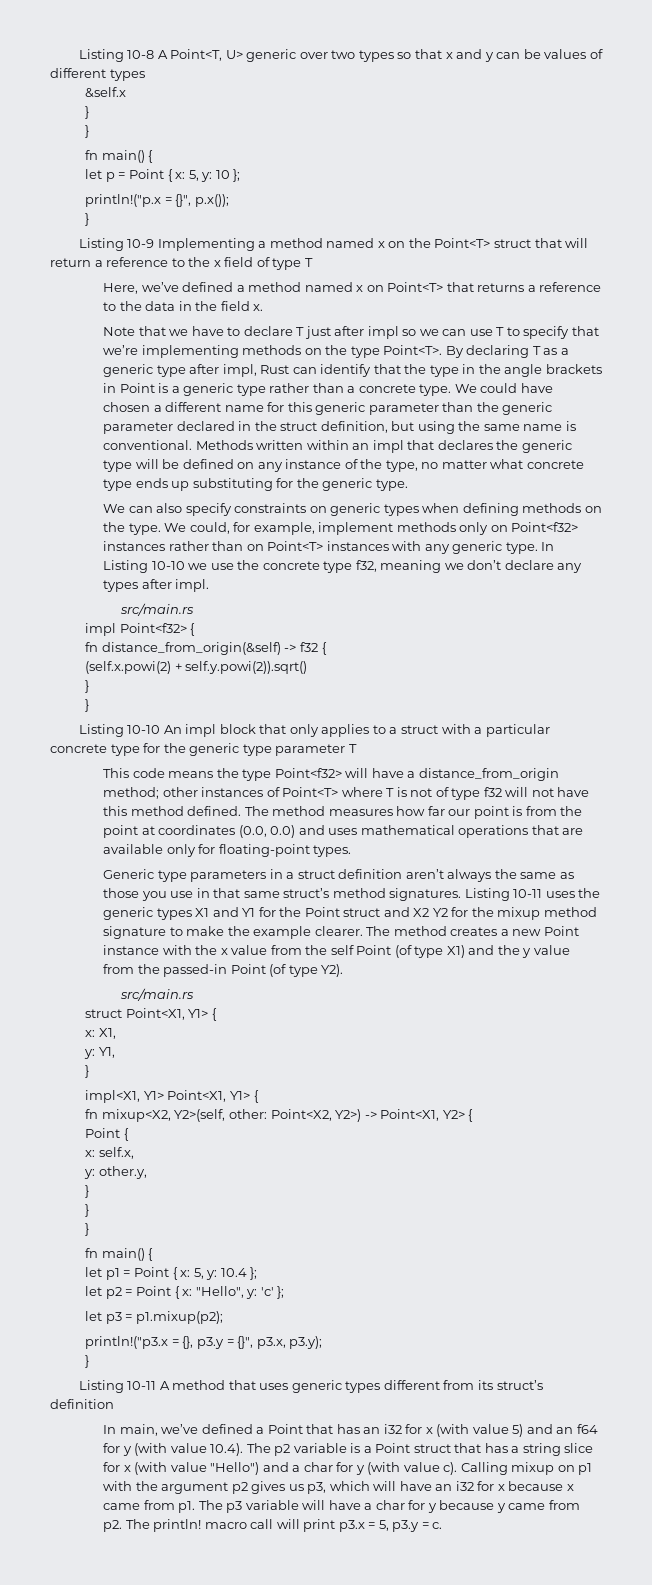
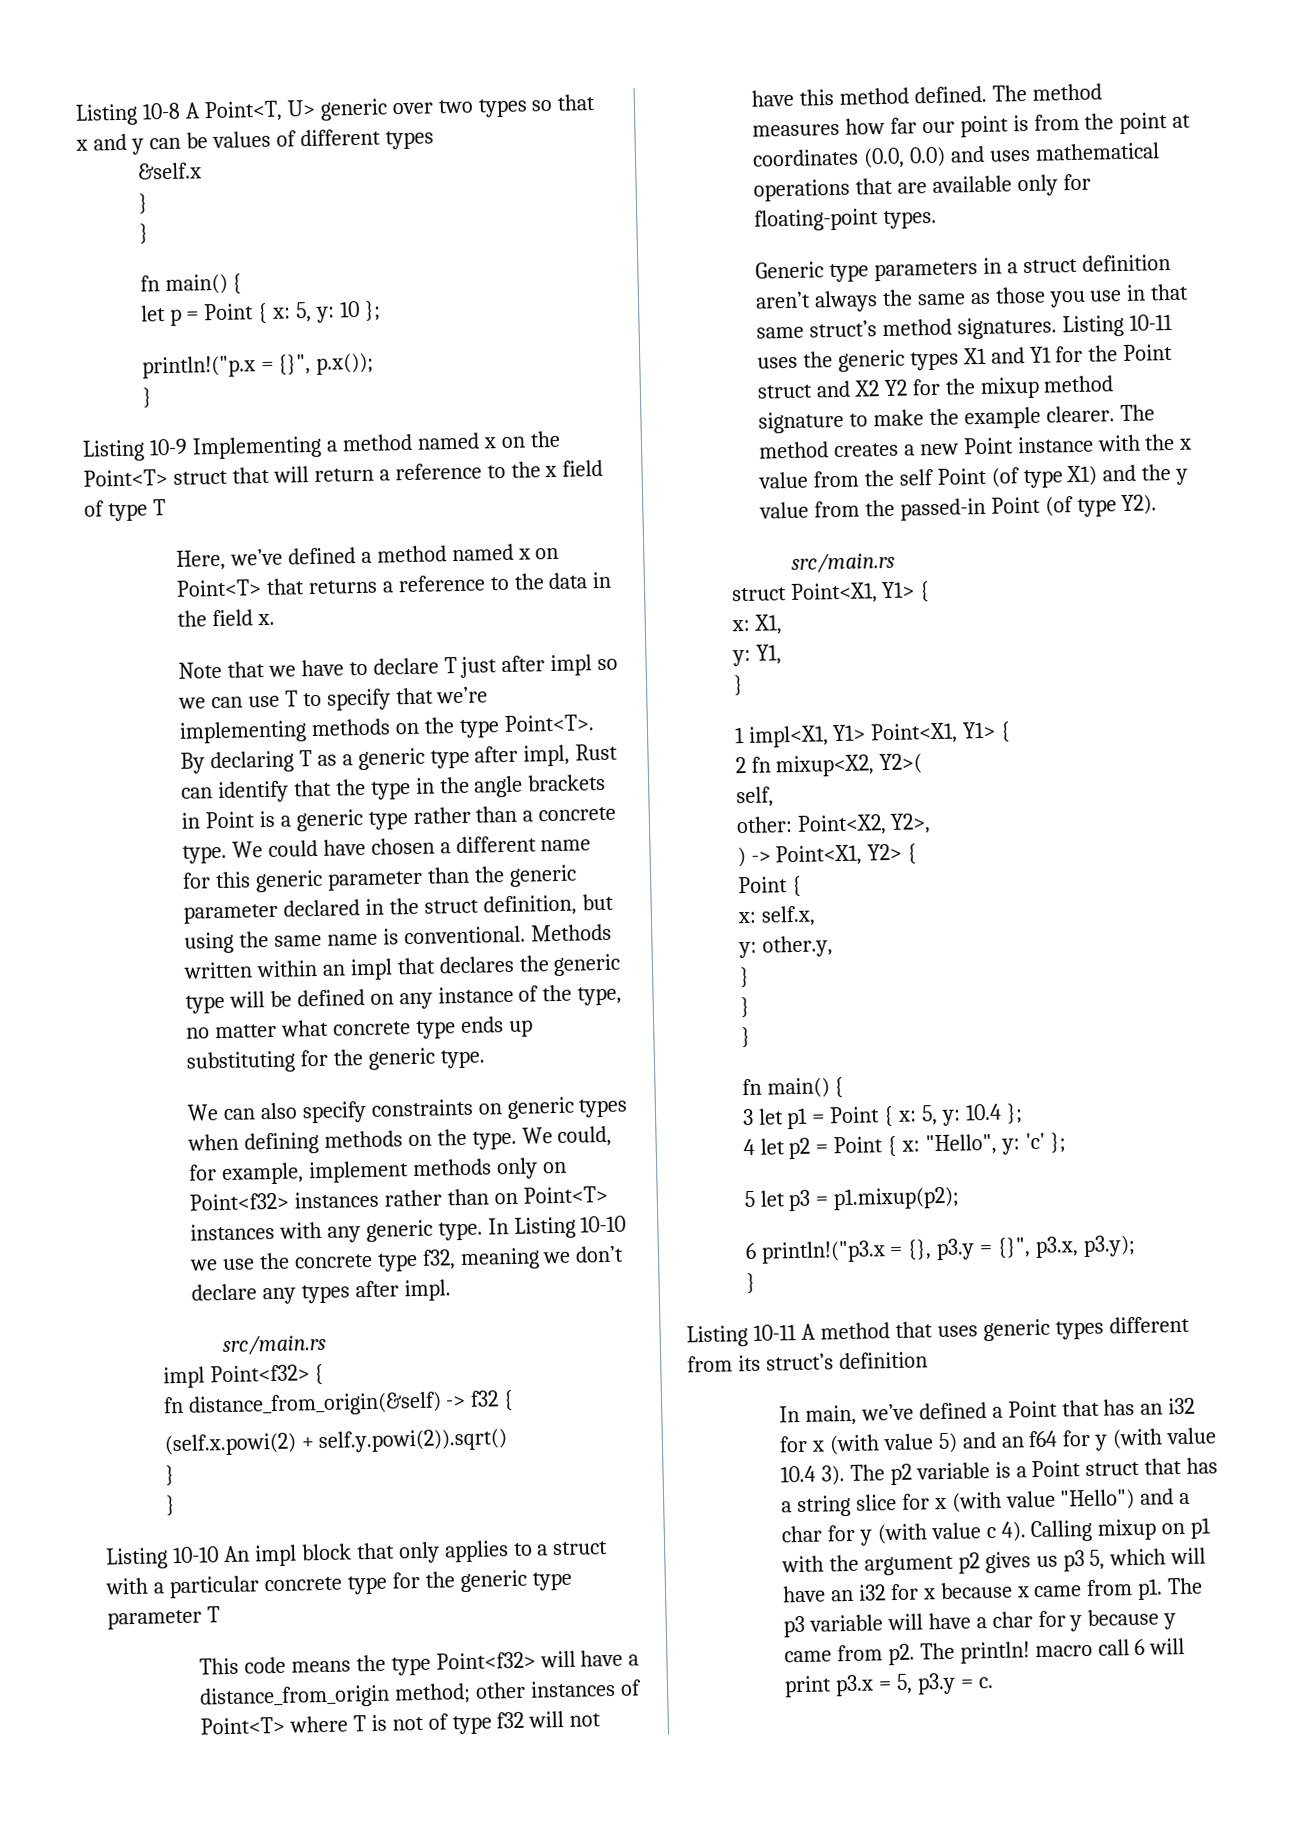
(90, 1071) none -> [733,727,745,744] 1
(259, 1096) none -> [734,756,746,774] 2
[174,1109,362,1122] Y2>(self, other: Point<X2, Y2>) -> [879,753,923,775] [735,786,774,808] [735,813,932,836] [736,847,746,868] Y2>( // self, // other: Point<X2, Y2>, // )
(154, 1254) none -> [741,1108,754,1126] 3
(258, 1273) none -> [742,1138,755,1156] 4
(285, 1292) none -> [743,1190,755,1208] 5
(223, 1317) none -> [744,1242,757,1260] 6
[210,1443,244,1456] 10.4). -> [779,1465,845,1486] 10.4 3).
[443,1462,458,1475] c). -> [985,1521,1027,1542] c 4).
[307,1482,327,1494] p3, -> [1062,1549,1106,1572] p3 5,
(274, 1524) none -> [1134,1638,1146,1656] 6

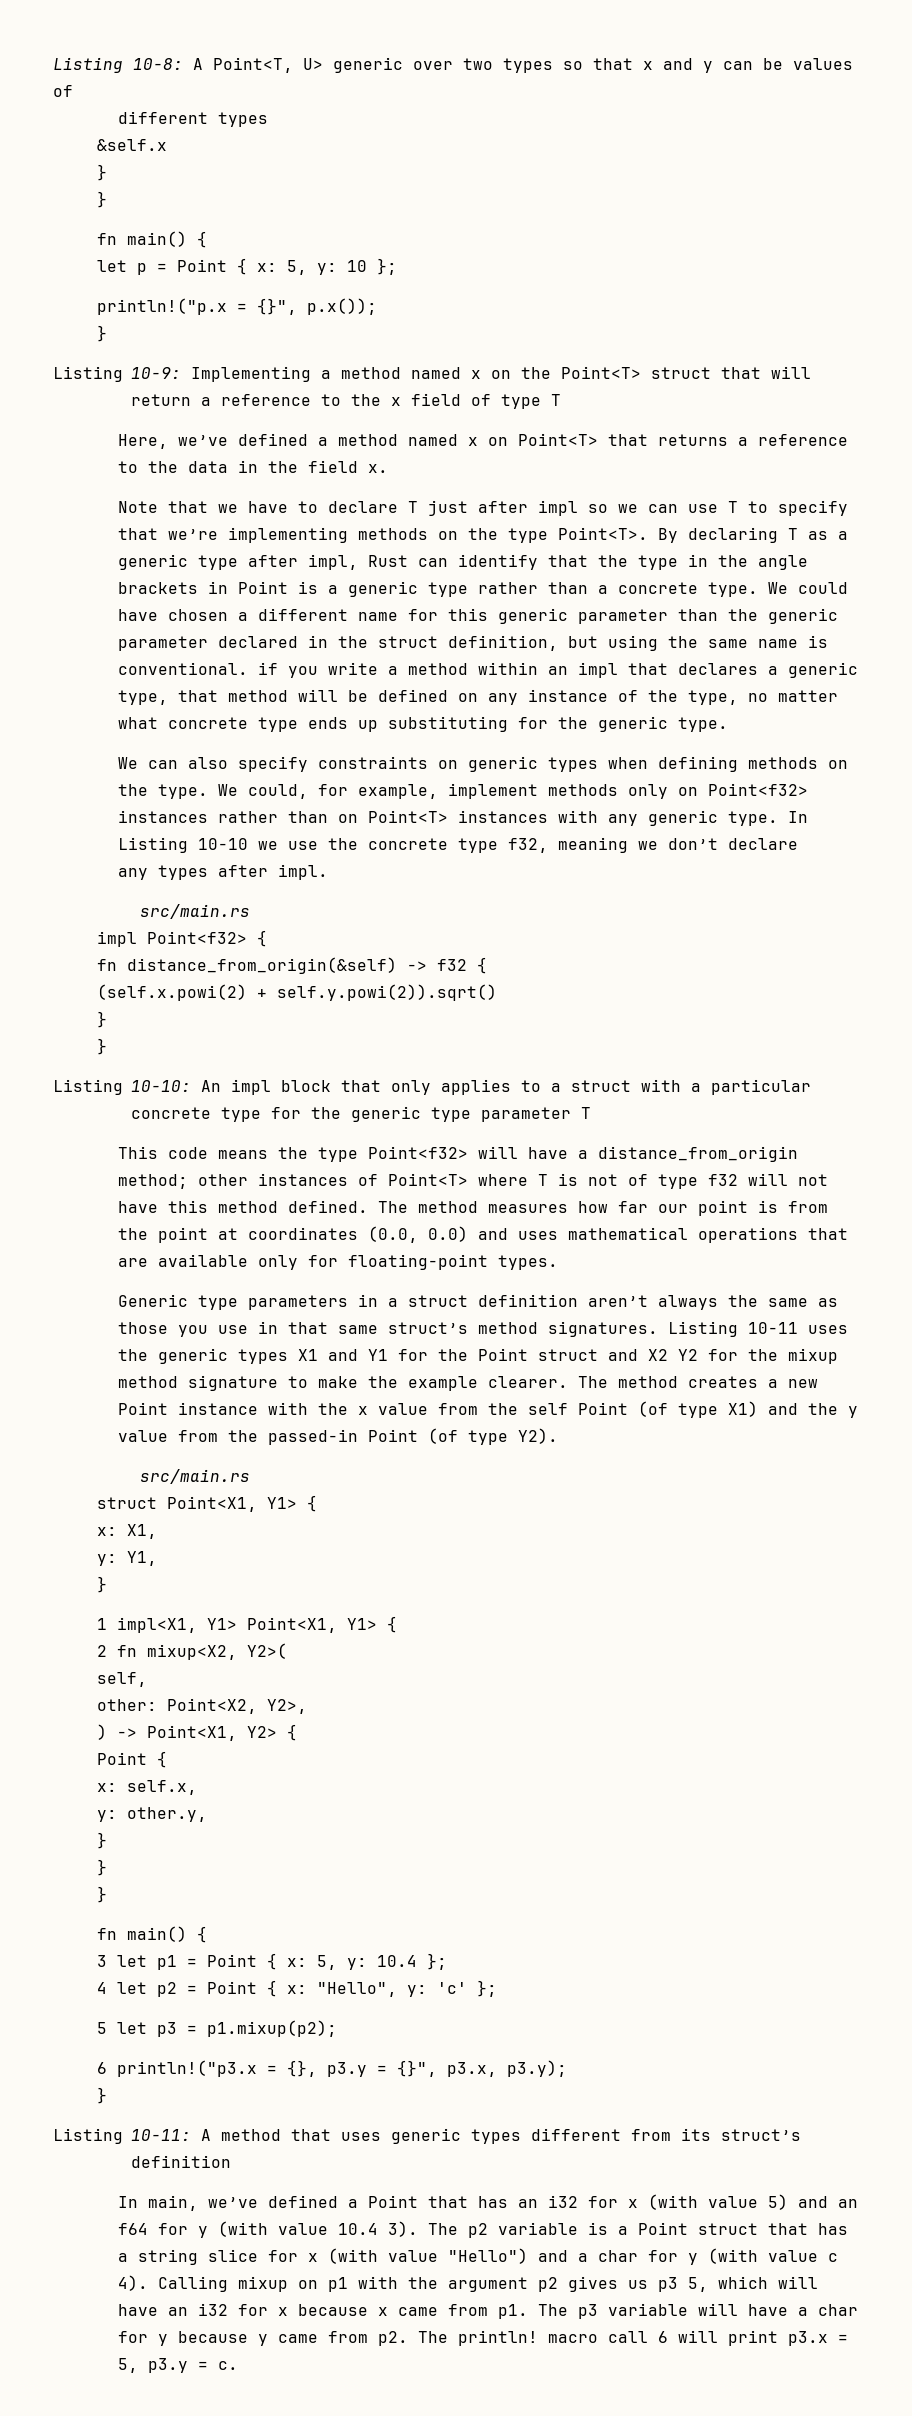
[75,102,181,126] Listing 10-8 -> [53,57,183,73] Listing 10-8:
(297, 138) none -> (73, 91) //
[148,438,188,456] 10-9 -> [131,367,181,379] 10-9:
[530,923,612,942] [182,961,253,979] Methods written -> [258,662,469,678] if you write a method
[518,953,622,977] [184,994,225,1014] the generic type -> [768,662,859,678] [118,690,289,705] a generic type, that method
(257, 1292) none -> (799, 844) //
[171,1546,219,1564] 10-10 -> [131,1080,191,1092] 10-10:
[752,1324,797,1341] 10-11 -> [131,2129,191,2141] 10-11:

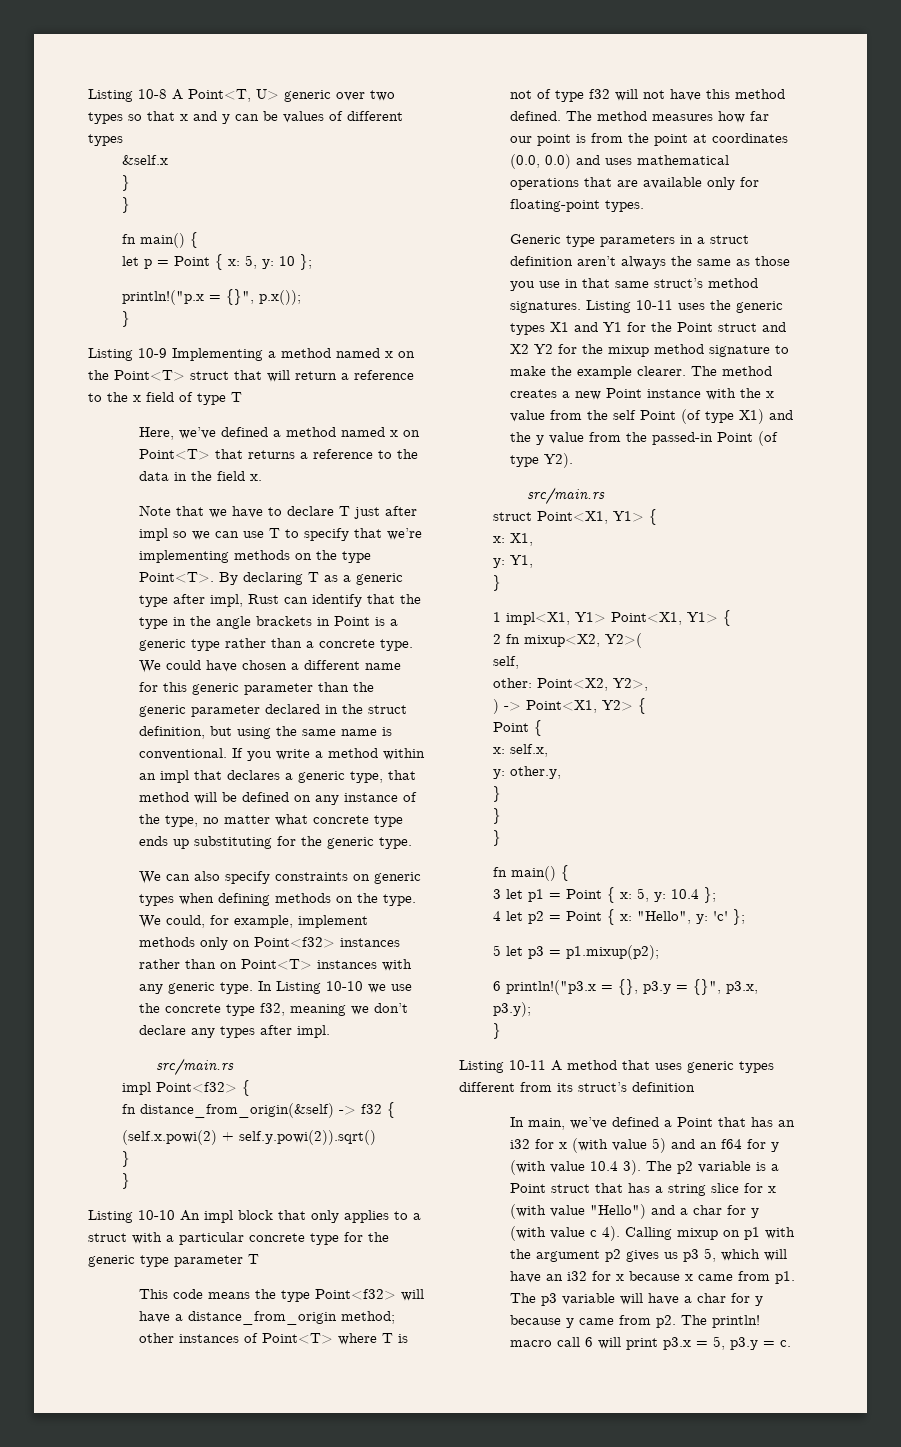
[53,57,183,73] Listing 10-8: -> [88,89,167,102] Listing 10-8
(73, 91) // -> (343, 116) none
[131,367,181,379] 10-9: -> [138,348,167,358] 10-9
[258,662,279,675] if -> [232,748,244,758] If
(799, 844) // -> (187, 1030) none
[131,1080,191,1092] 10-10: -> [138,1210,175,1220] 10-10
[131,2129,191,2141] 10-11: -> [509,1060,546,1070] 10-11

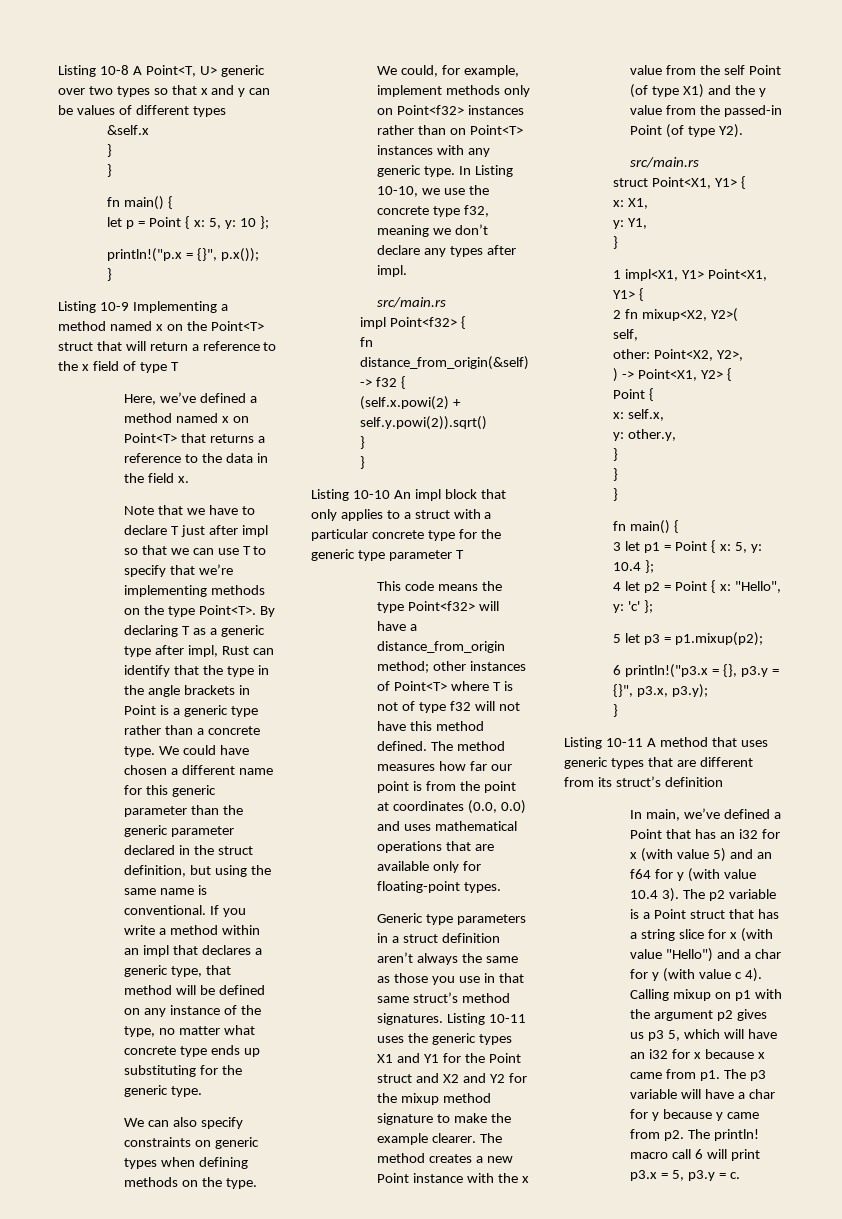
(188, 534) none -> [141,545,167,555] that
[326,981,364,991] 10-10 -> [377,186,418,197] 10-10,
(530, 349) none -> [462,1073,486,1083] and
(774, 1067) none -> [647,757,696,767] that are

